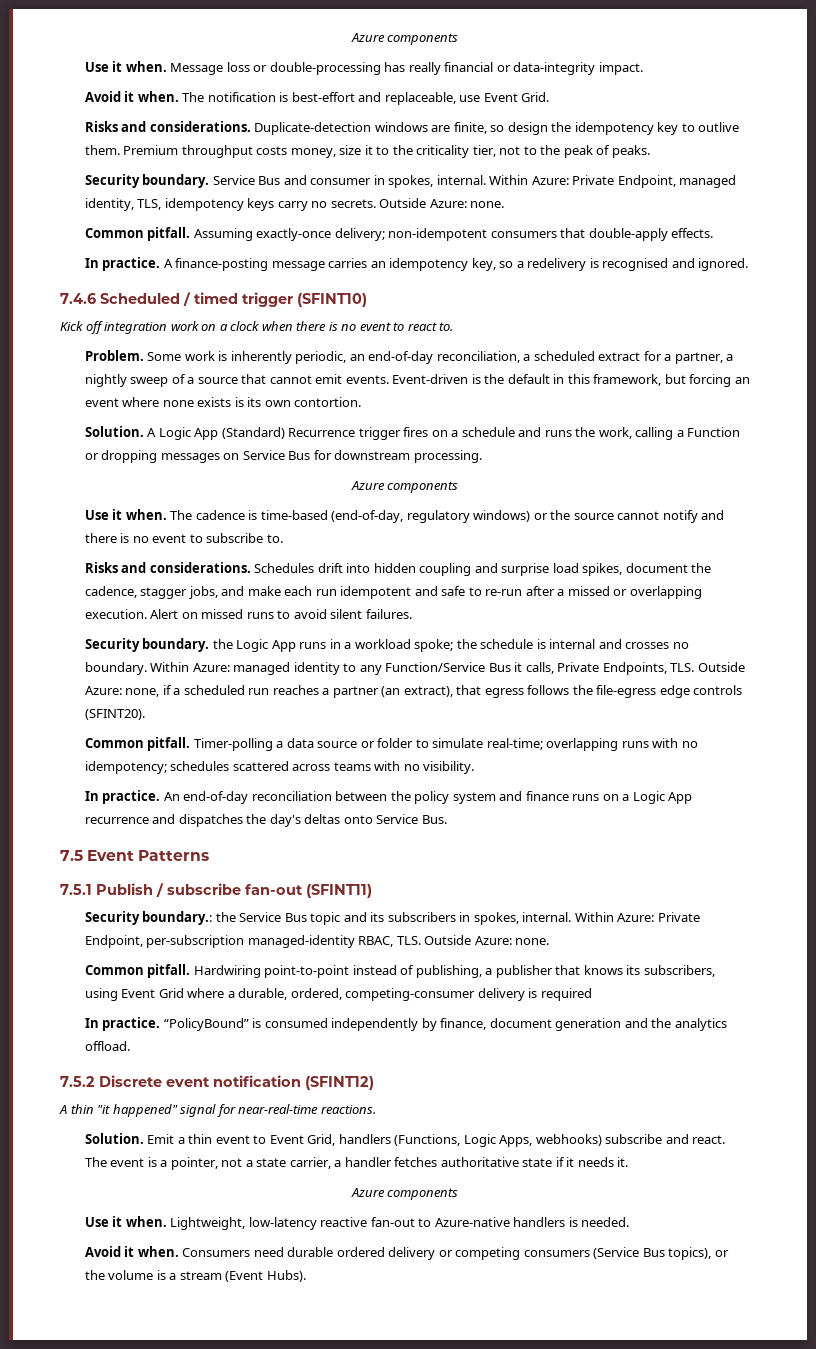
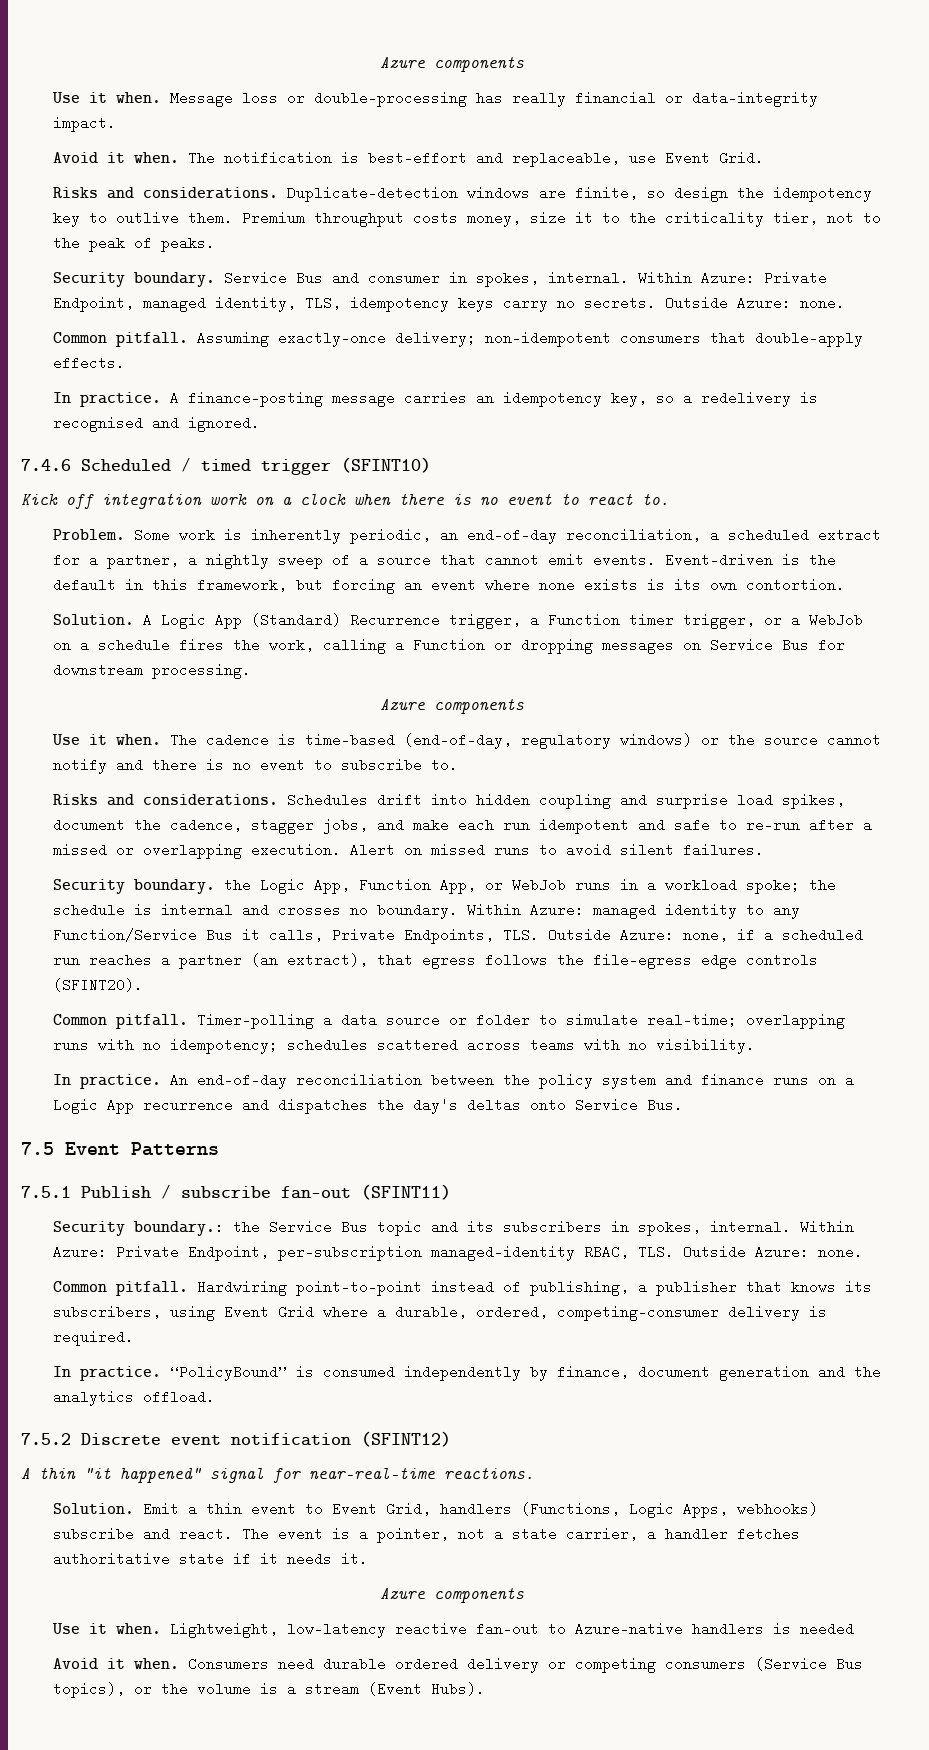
[358,427,429,440] trigger fires -> [449,613,864,629] trigger, a Function timer trigger, or a WebJob
[518,427,572,437] and runs -> [179,638,225,652] fires
[271,640,296,652] App -> [314,878,567,894] App, Function App, or WebJob
[540,988,592,1001] required -> [53,1330,135,1346] required.
[581,1217,630,1227] needed. -> [800,1622,855,1636] needed

